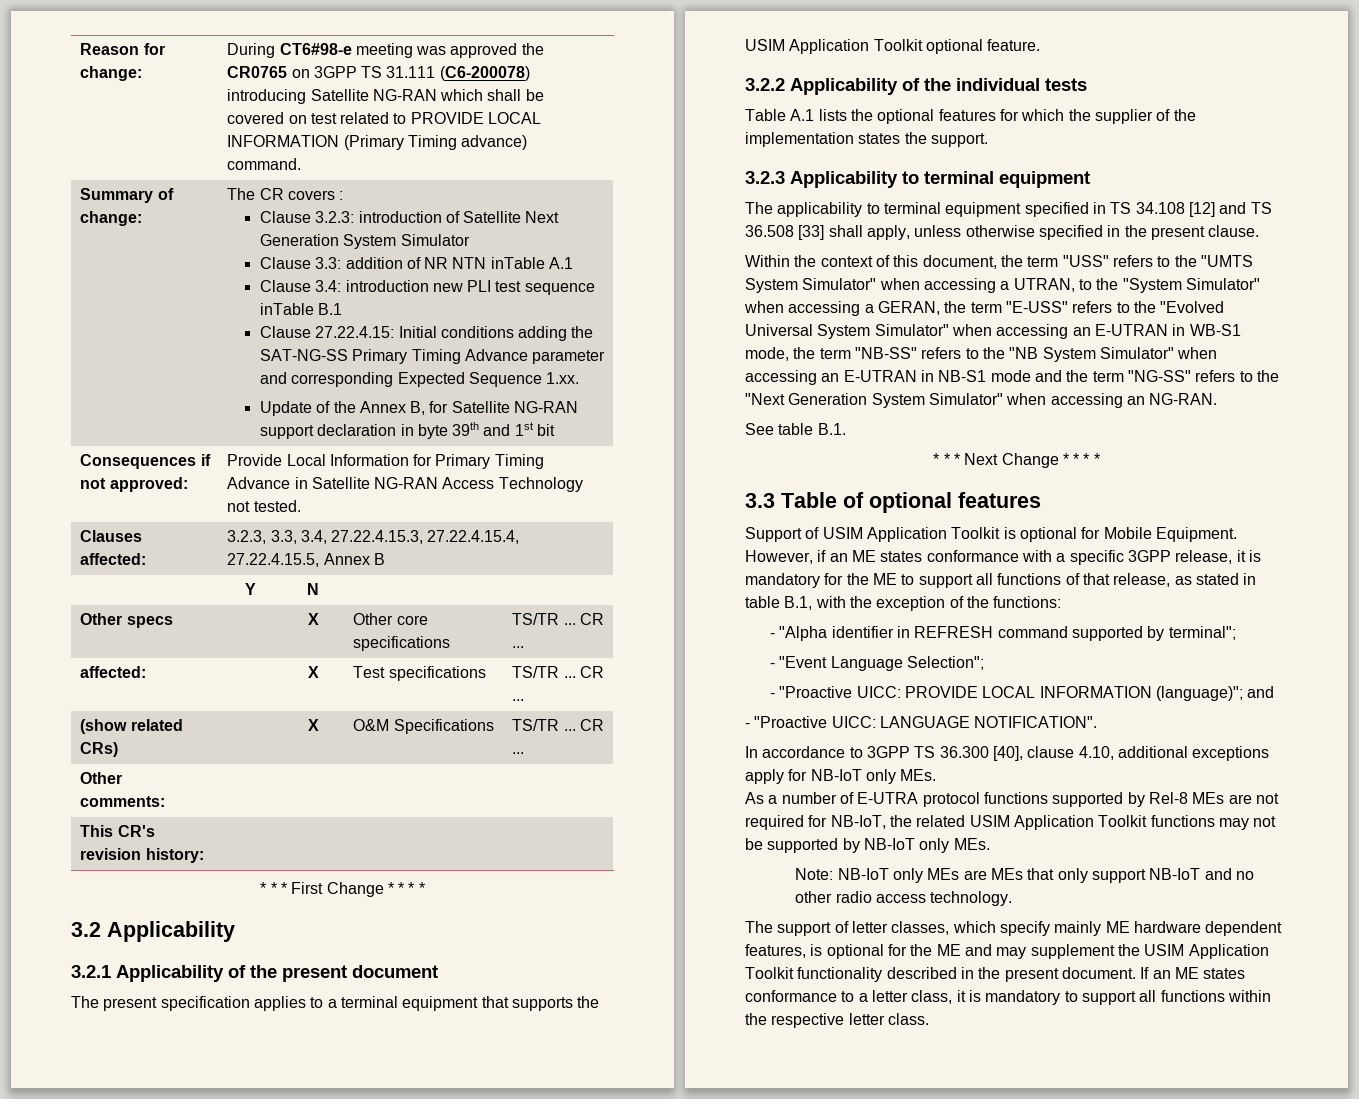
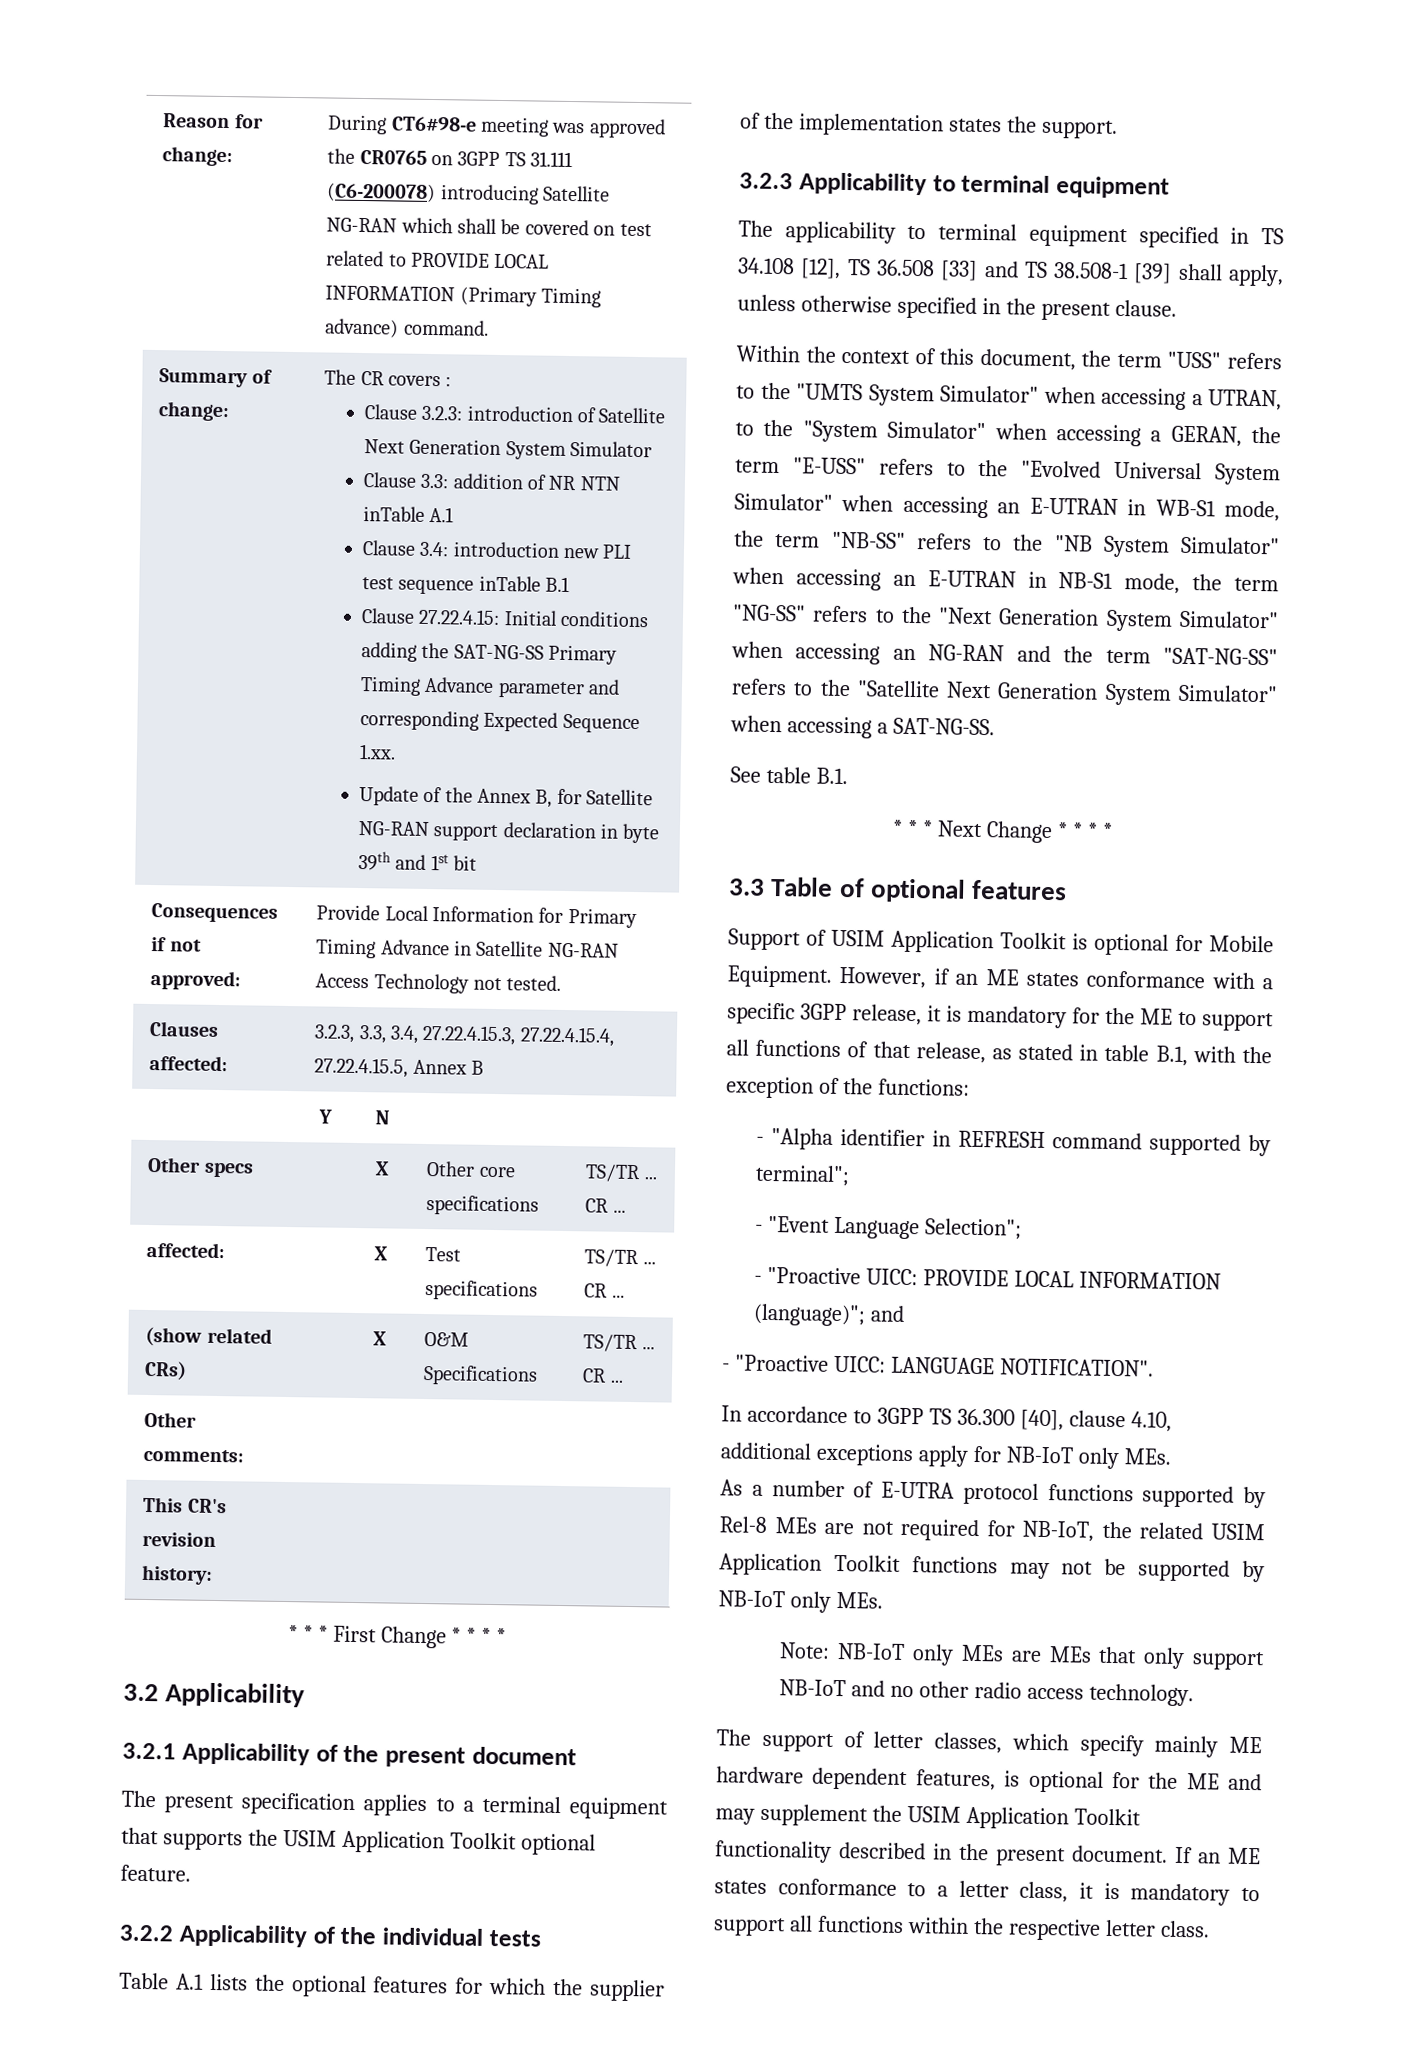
[1188,202,1247,217] [12] and -> [800,258,842,279] [12],
(825, 232) none -> [983,260,1173,284] and TS 38.508-1 [39]
[990,370,1062,382] mode and -> [1124,573,1181,594] mode,
[1149,393,1218,405] NG-RAN. -> [928,644,1278,666] [731,678,1278,706] [730,715,995,739] NG-RAN and the term "SAT-NG-SS" refers to the "Satellite Next Generation System Simulator" when accessing a SAT-NG-SS.

